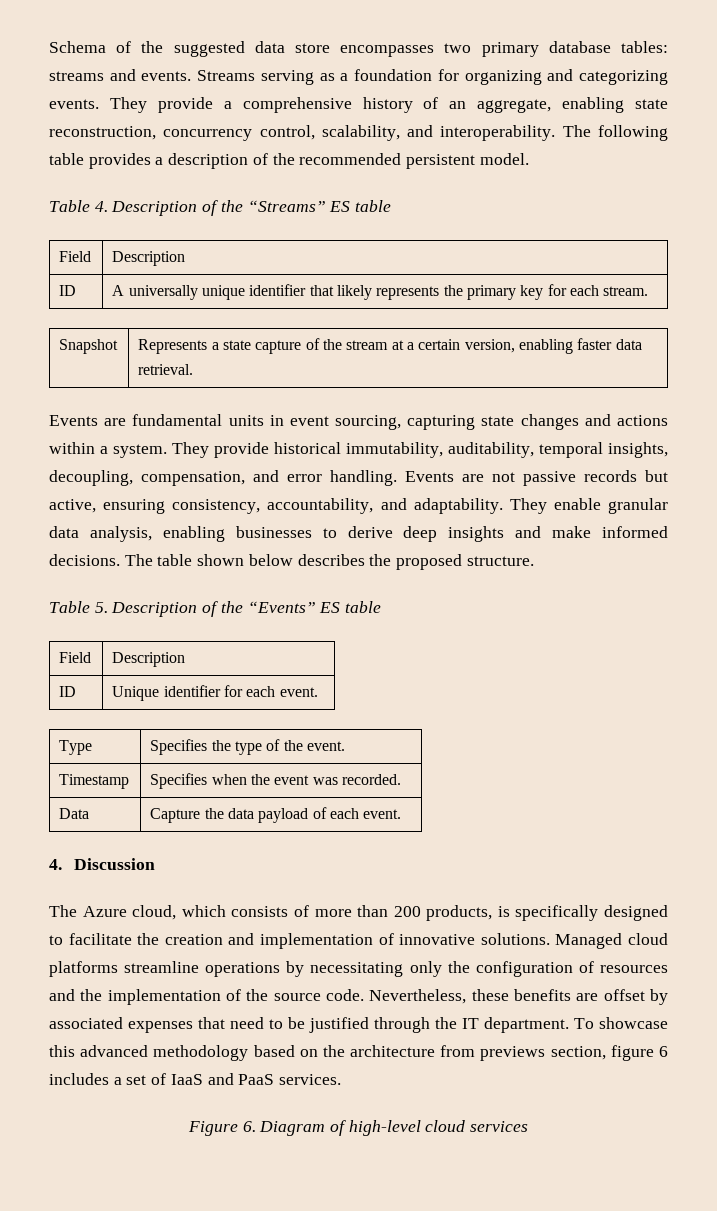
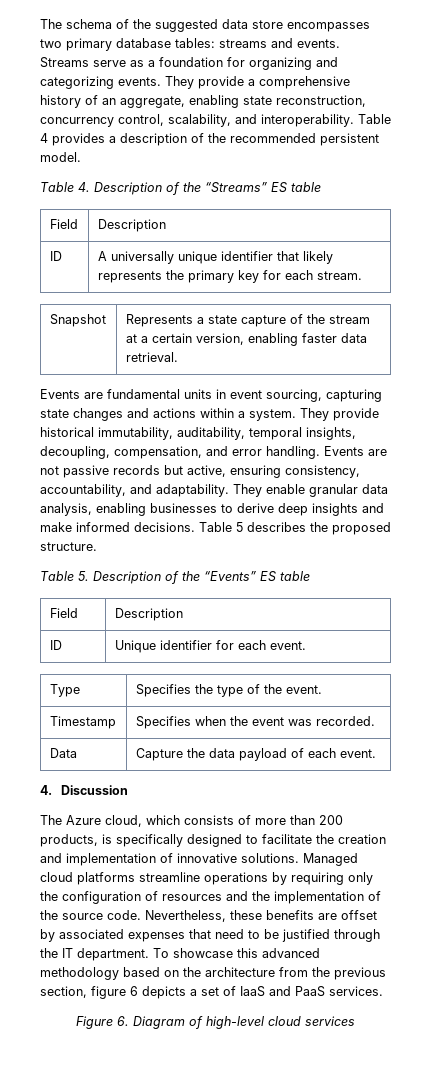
[49,41,106,53] Schema -> [40,19,112,29] The schema
[260,70,314,85] serving -> [93,60,126,67] serve
[562,125,668,141] [49,153,84,165] The following table -> [358,114,391,124] [40,133,48,143] Table 4
[124,554,293,566] The table shown below -> [199,522,243,532] Table 5
[310,962,404,977] necessitating -> [291,872,344,885] requiring
[480,1046,546,1061] previews -> [312,967,386,980] the previous
[49,1073,109,1085] includes -> [142,986,186,999] depicts

